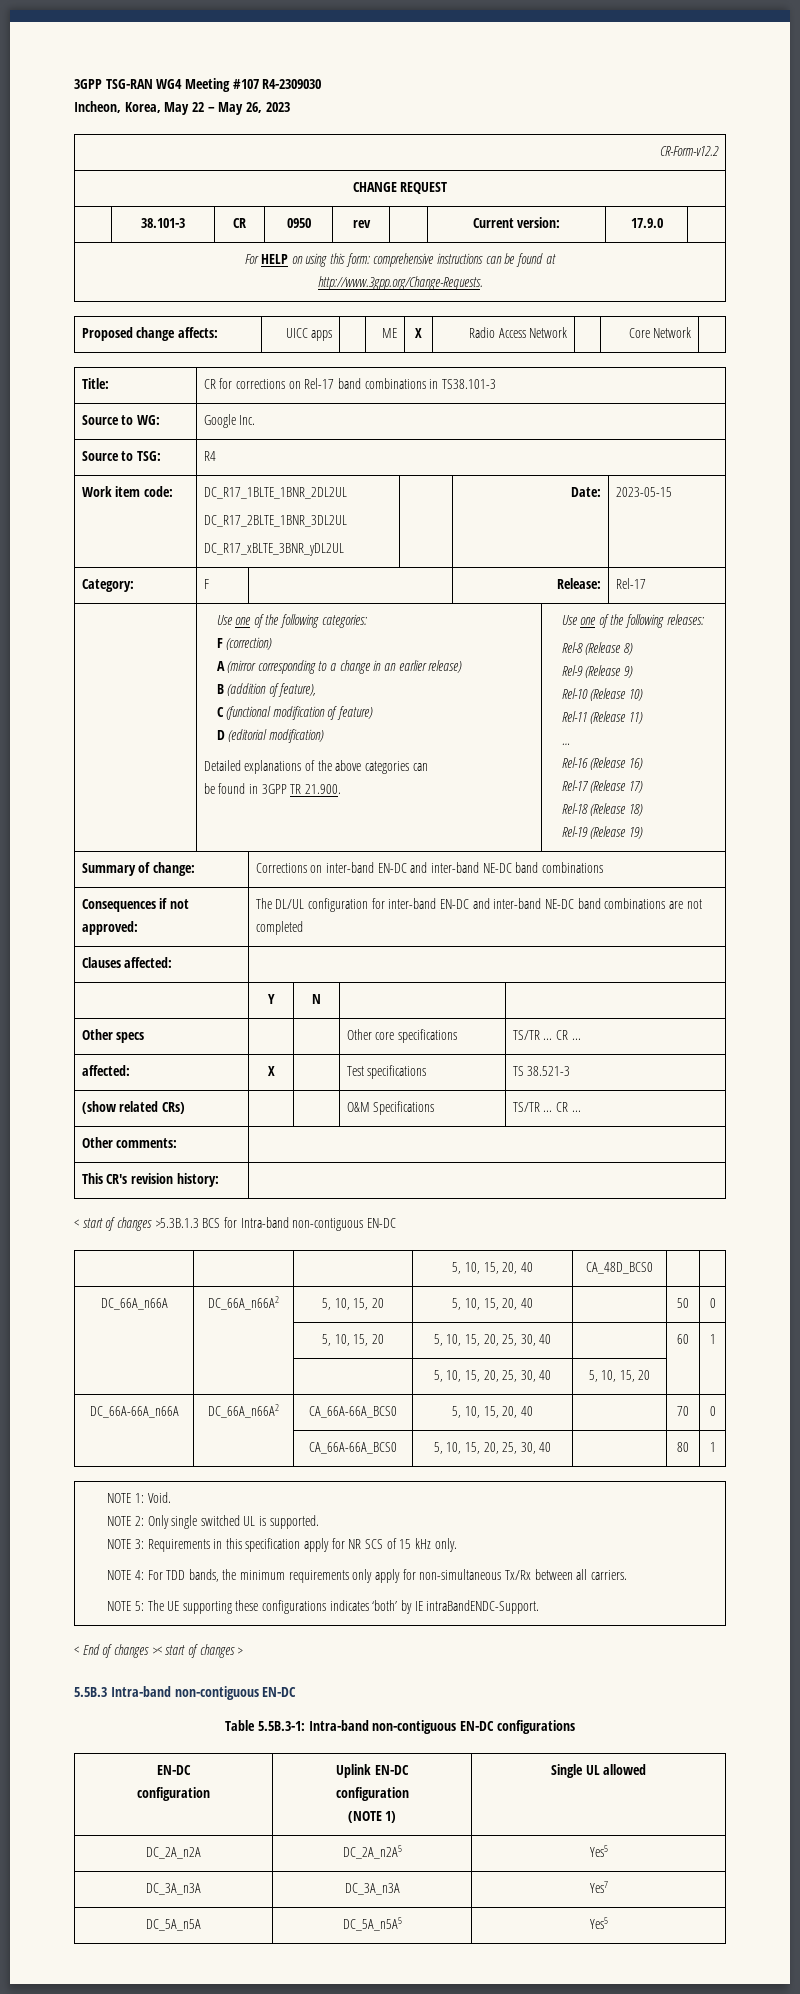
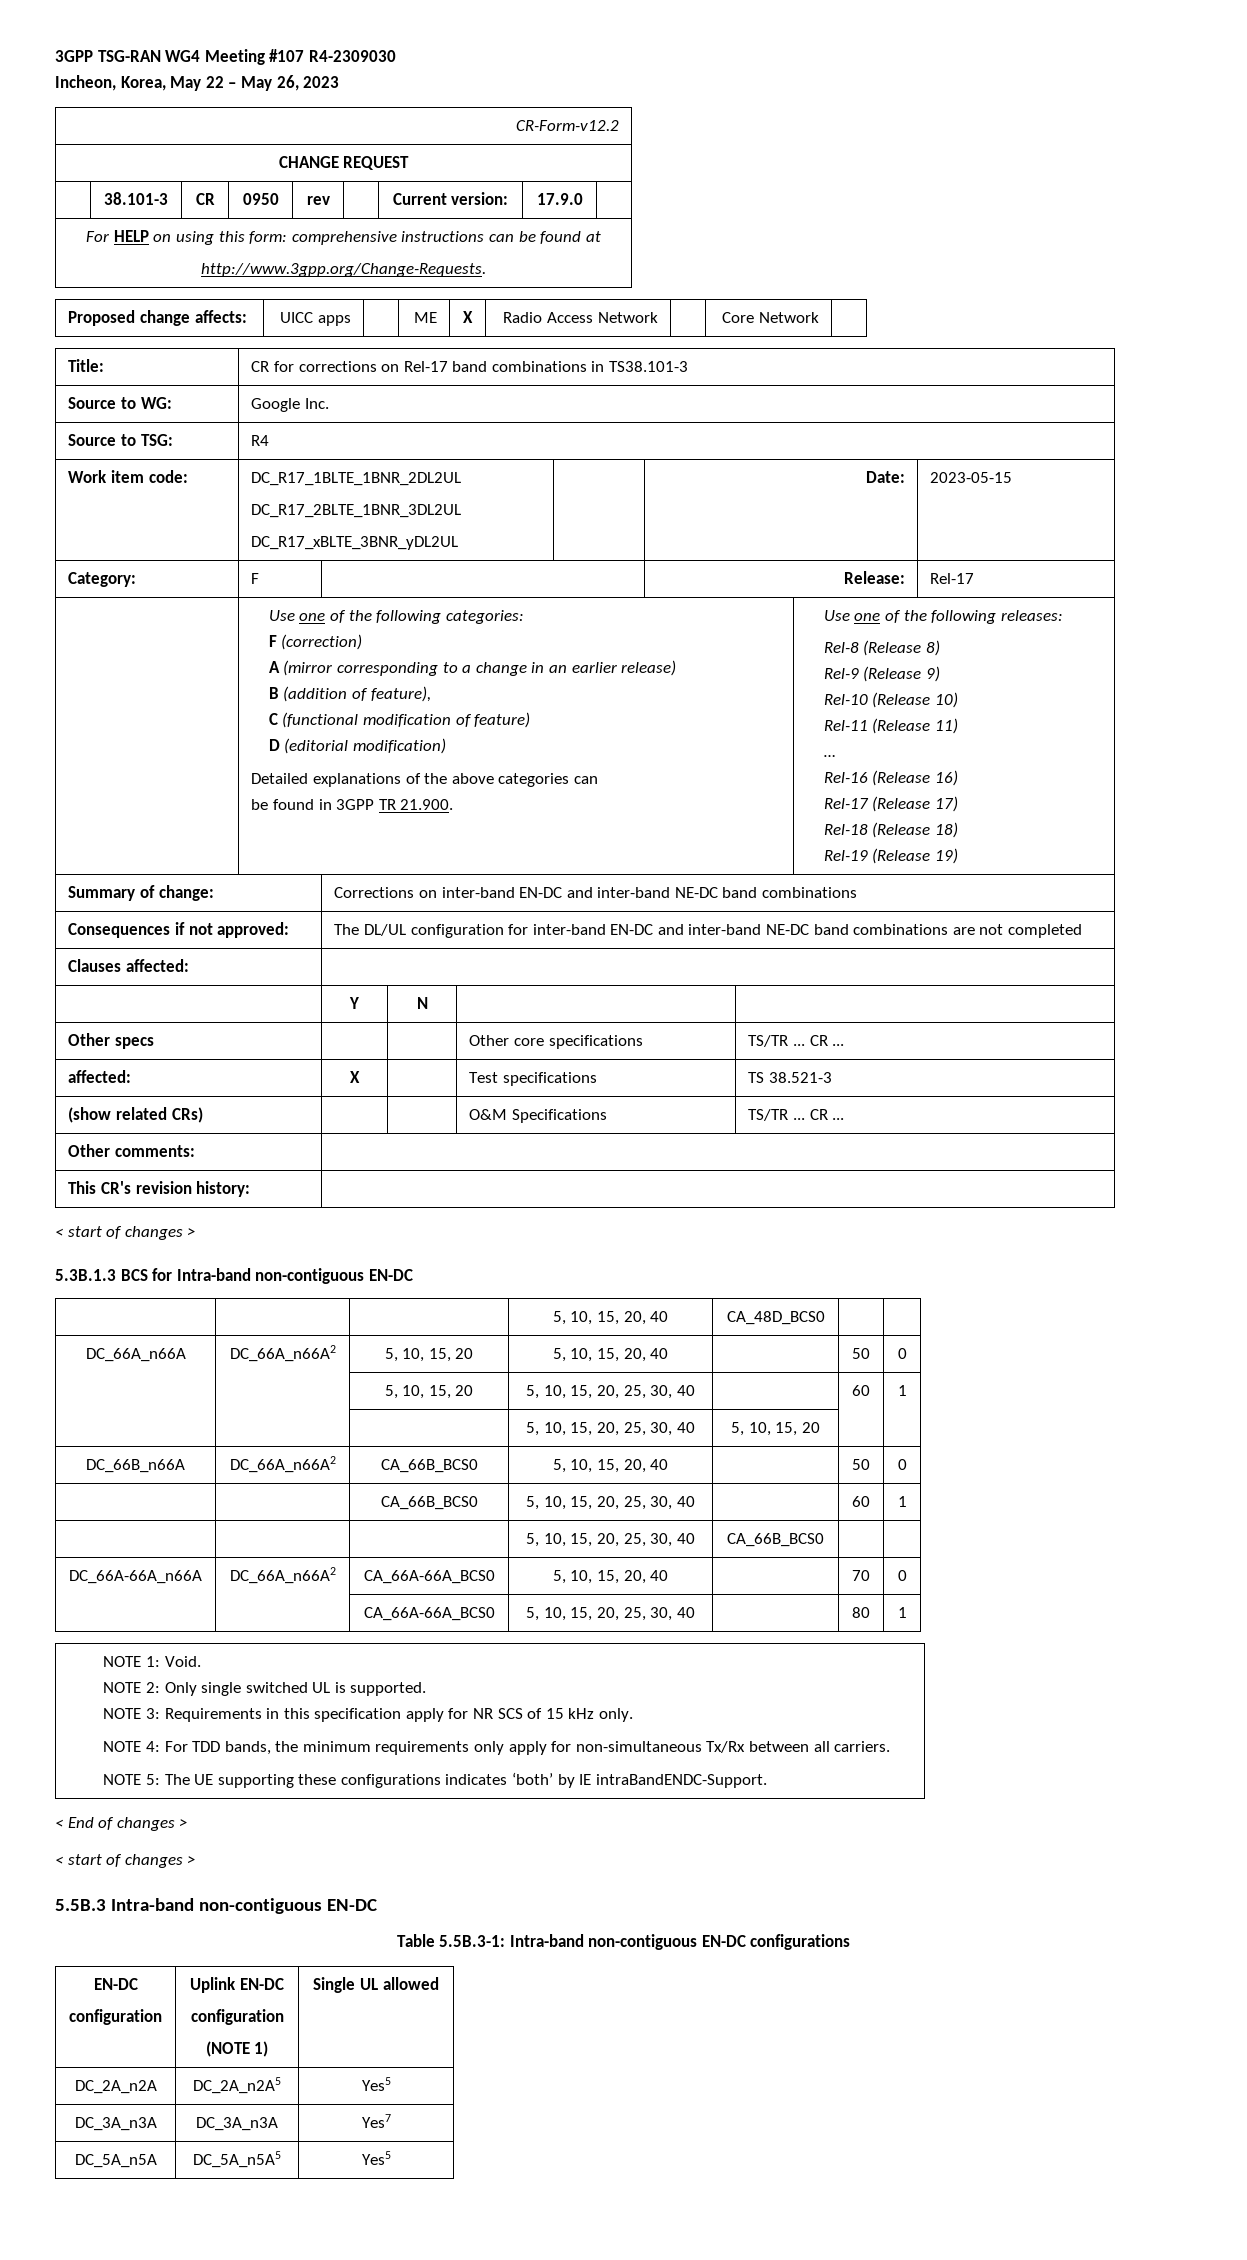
[154,1218,199,1228] >5.3B.1.3 -> [187,1228,196,1237] [55,1269,116,1281] > // 5.3B.1.3
(651, 1375) none -> [86,1459,185,1473] [229,1456,336,1473] [380,1459,478,1473] [552,1459,669,1473] [852,1459,870,1470] [897,1459,907,1470] [380,1496,478,1510] [526,1496,695,1510] [852,1496,870,1507] [897,1496,907,1507] [526,1533,695,1547] [727,1533,824,1547] // DC_66B_n66A | DC_66A_n66A2 | CA_66B_BCS0 | 5, 10, 15, 20, 40 | | 50 | 0 // | | CA_66B_BCS0 | 5, 10, 15, 20, 25, 30, 40 | | 60 | 1 // | | | 5, 10, 15, 20, 25, 30, 40 | CA_66B_BCS0 | |
[151,1646,162,1655] >< -> [179,1819,188,1828] [55,1856,63,1865] > // <

